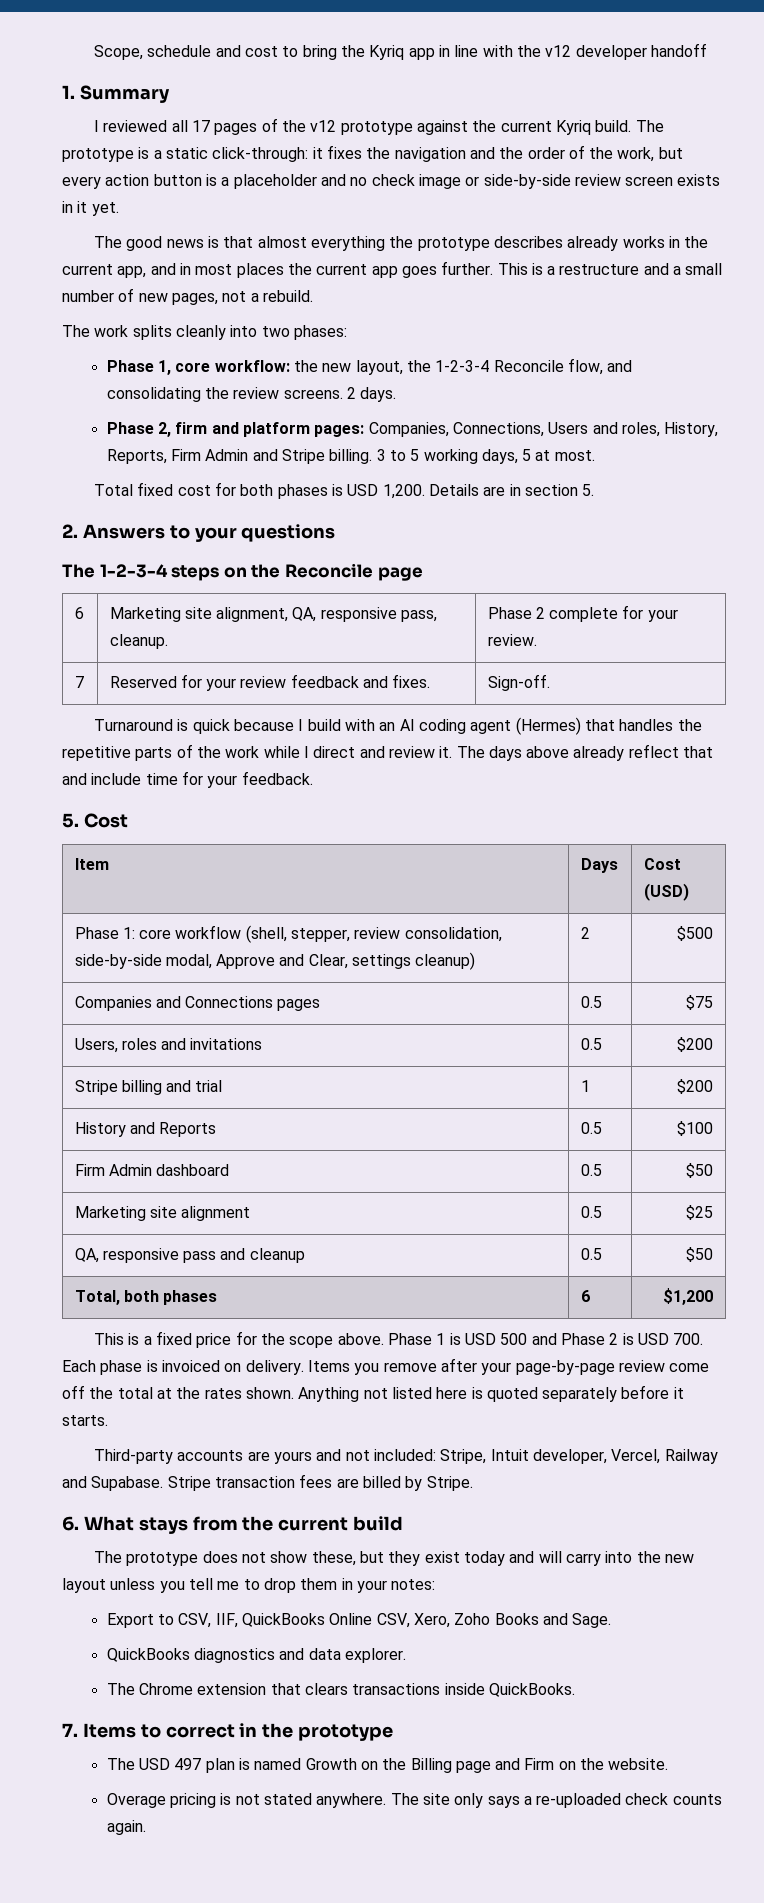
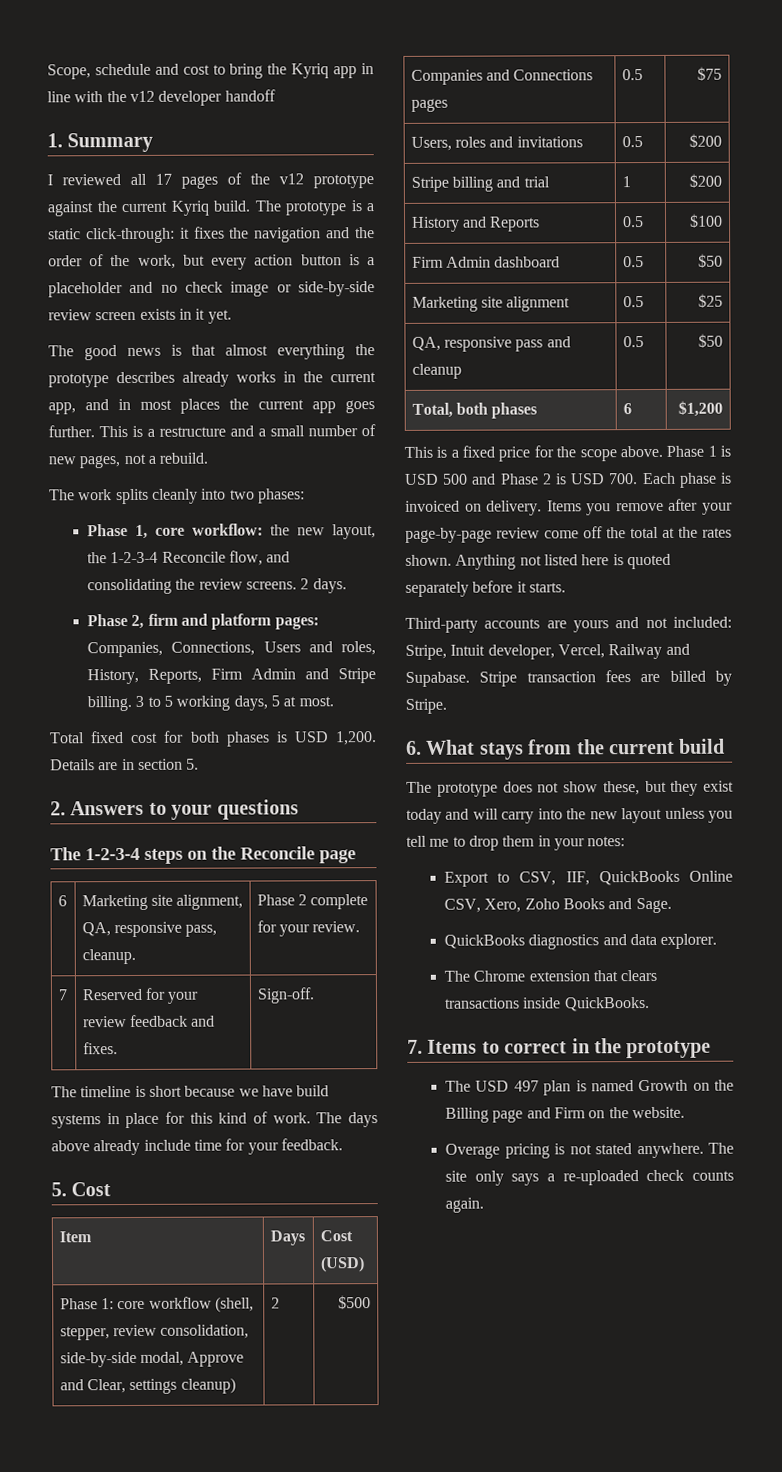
[94,717,702,735] [62,744,453,761] Turnaround is quick because I build with an AI coding agent (Hermes) that handles the repetitive parts of the work while I direct and review it. -> [51,1085,330,1098] [51,1111,311,1129] The timeline is short because we have build systems in place for this kind of work.
[628,744,714,758] [62,773,87,785] reflect that and -> (141, 1147) none

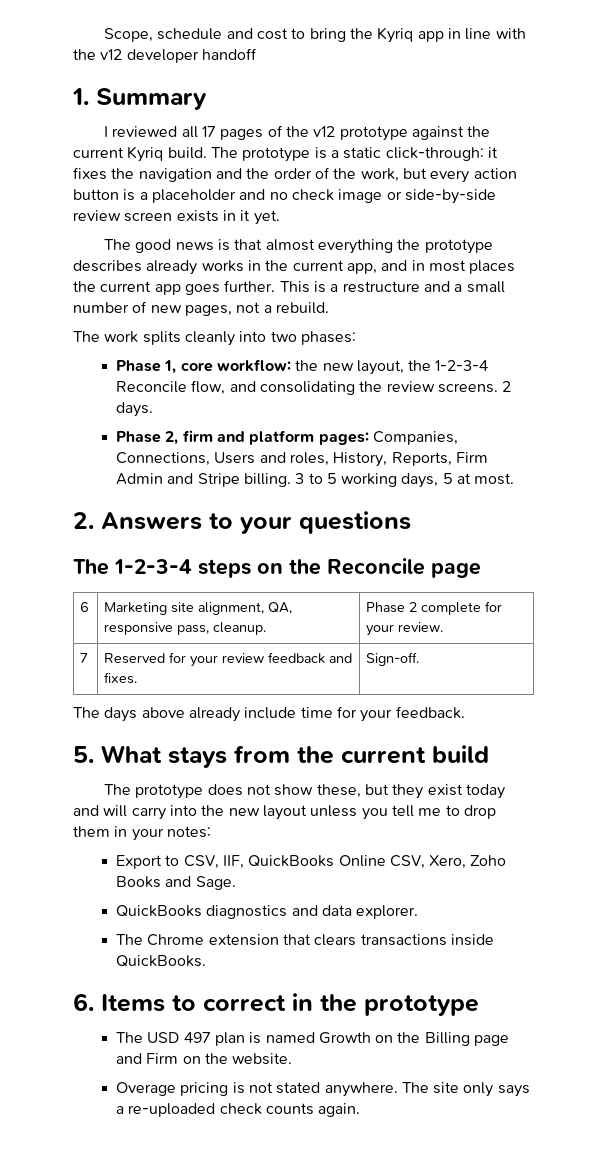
[49,730,377,747] [50,758,200,771] // Total fixed cost for both phases is USD 1,200. Details are in section 5. -> (515, 479) none
[80,1085,330,1098] [51,1111,343,1129] timeline is short because we have build systems in place for this kind of work. The -> (100, 712) none
[71,1182,112,1197] [58,1231,92,1243] [269,1230,305,1246] [319,1230,353,1242] [319,1256,365,1273] [59,1296,254,1313] [59,1324,250,1341] [59,1351,245,1368] [59,1377,236,1395] [270,1297,280,1309] [338,1295,372,1310] [410,69,594,85] [410,98,448,112] [621,69,643,81] [697,66,723,81] [410,136,583,151] [621,136,643,148] [689,133,723,148] [410,176,550,192] [621,176,631,188] [689,173,723,188] [411,216,541,232] [622,216,644,228] [689,213,724,228] [411,256,561,268] [622,256,644,268] [698,253,724,268] [411,296,571,312] [622,296,644,308] [698,293,724,308] [411,336,571,352] [411,363,462,379] [622,336,644,348] [698,333,724,348] [411,402,538,419] [622,403,632,415] [678,400,724,417] [404,445,731,462] [404,472,732,488] [405,498,733,516] [405,526,732,543] [405,553,671,570] [405,580,566,597] [405,616,732,633] [405,643,690,660] [405,670,732,687] [405,698,447,714] [406,740,422,755] Cost // Item | Days | Cost (USD) // Phase 1: core workflow (shell, stepper, review consolidation, side-by-side modal, Approve and Clear, settings cleanup) | 2 | $500 // Companies and Connections pages | 0.5 | $75 // Users, roles and invitations | 0.5 | $200 // Stripe billing and trial | 1 | $200 // History and Reports | 0.5 | $100 // Firm Admin dashboard | 0.5 | $50 // Marketing site alignment | 0.5 | $25 // QA, responsive pass and cleanup | 0.5 | $50 // Total, both phases | 6 | $1,200 // This is a fixed price for the scope above. Phase 1 is USD 500 and Phase 2 is USD 700. Each phase is invoiced on delivery. Items you remove after your page-by-page review come off the total at the rates shown. Anything not listed here is quoted separately before it starts. // Third-party accounts are yours and not included: Stripe, Intuit developer, Vercel, Railway and Supabase. Stripe transaction fees are billed by Stripe. // 6. -> (94, 754) none
[407,1039,423,1054] 7. -> [73,993,94,1011] 6.

